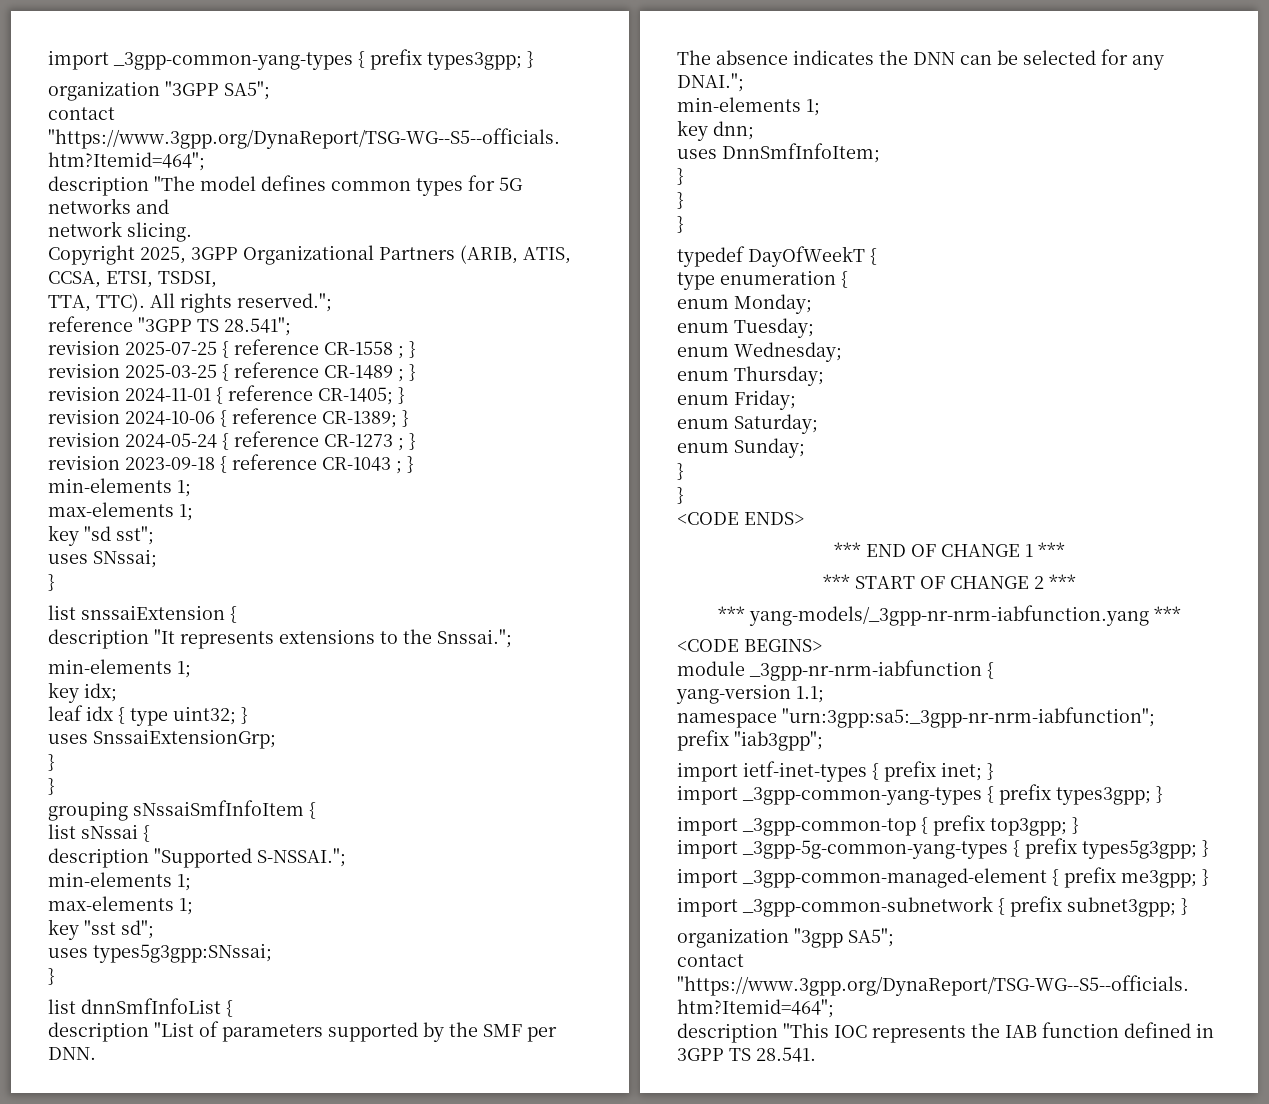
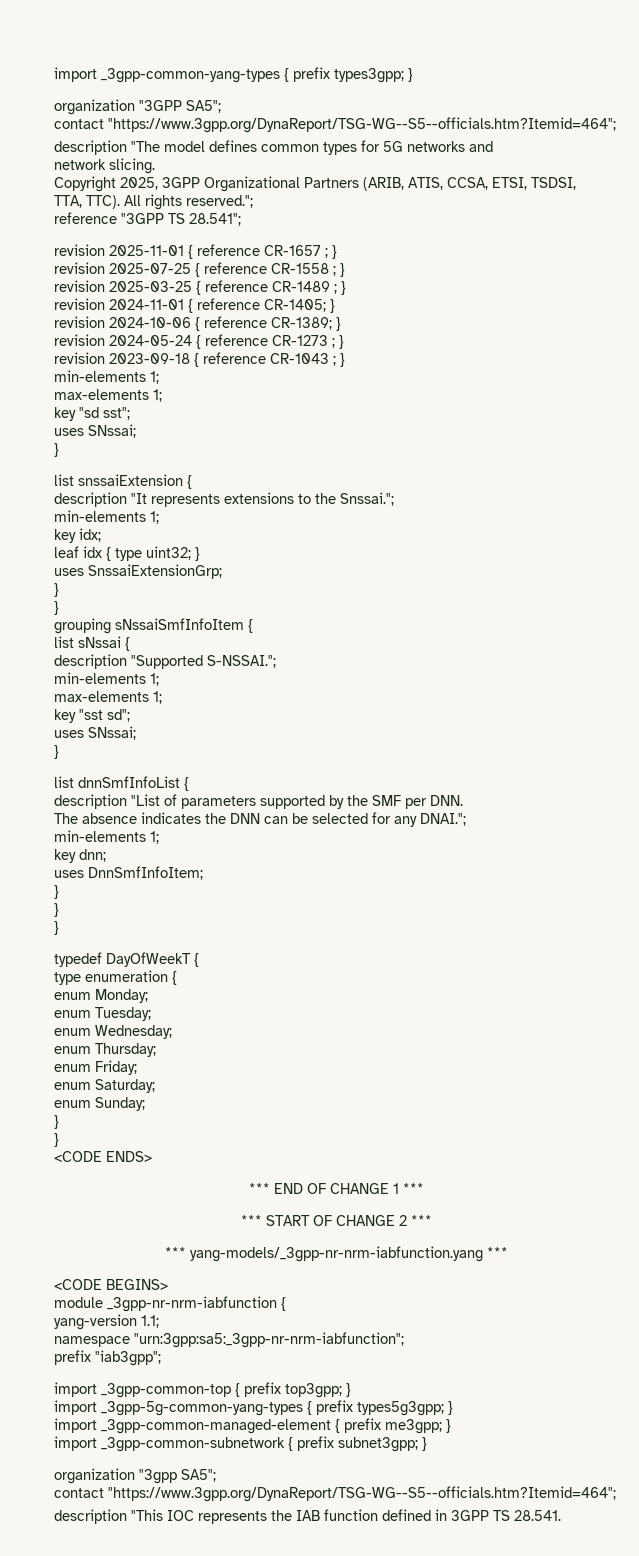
(291, 326) none -> [54,244,337,259] // revision 2025-11-01 { reference CR-1657 ; }
[93,943,272,963] types5g3gpp:SNssai; -> [88,726,136,740] SNssai;
[677,761,994,782] [677,784,1163,805] // import ietf-inet-types { prefix inet; } // import _3gpp-common-yang-types { prefix types3gpp; } -> (161, 1358) none

